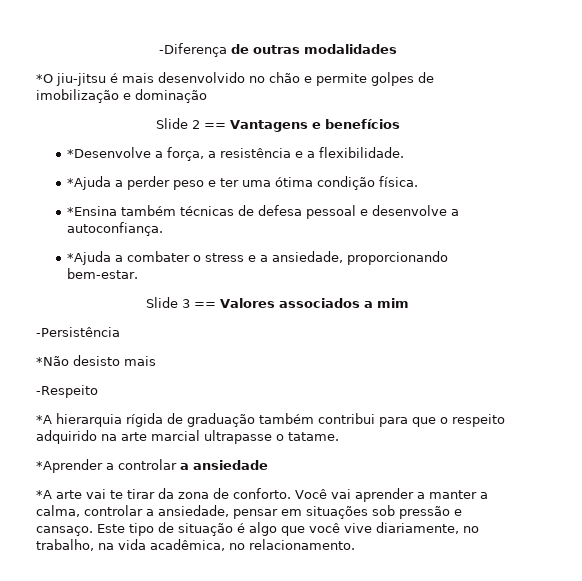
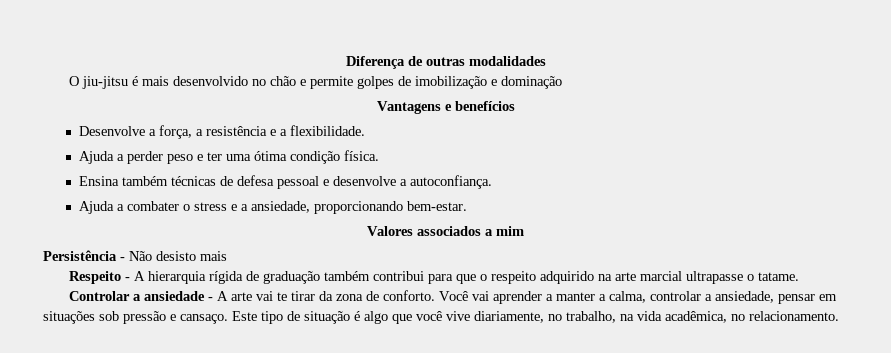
[158,43,227,57] -Diferença -> [345,56,405,69] Diferença
[36,74,53,83] *O -> [68,76,79,86] O
[155,118,226,129] Slide 2 == -> (562, 82) none
[66,147,151,158] *Desenvolve -> [78,126,145,136] Desenvolve
[66,176,111,190] *Ajuda -> [78,151,114,164] Ajuda
[66,206,117,216] *Ensina -> [78,176,119,186] Ensina
[66,251,111,265] *Ajuda -> [78,201,114,214] Ajuda
[146,297,216,308] Slide 3 == -> (467, 206) none
[36,327,120,337] [36,356,69,366] -Persistência // *Não -> [43,250,152,261] Persistência - Não
[36,385,98,398] [36,415,52,424] -Respeito // *A -> [68,271,145,284] Respeito - A
[36,459,177,473] *Aprender a controlar -> [68,291,130,301] Controlar
[36,490,52,499] // *A -> [207,291,228,301] - A

